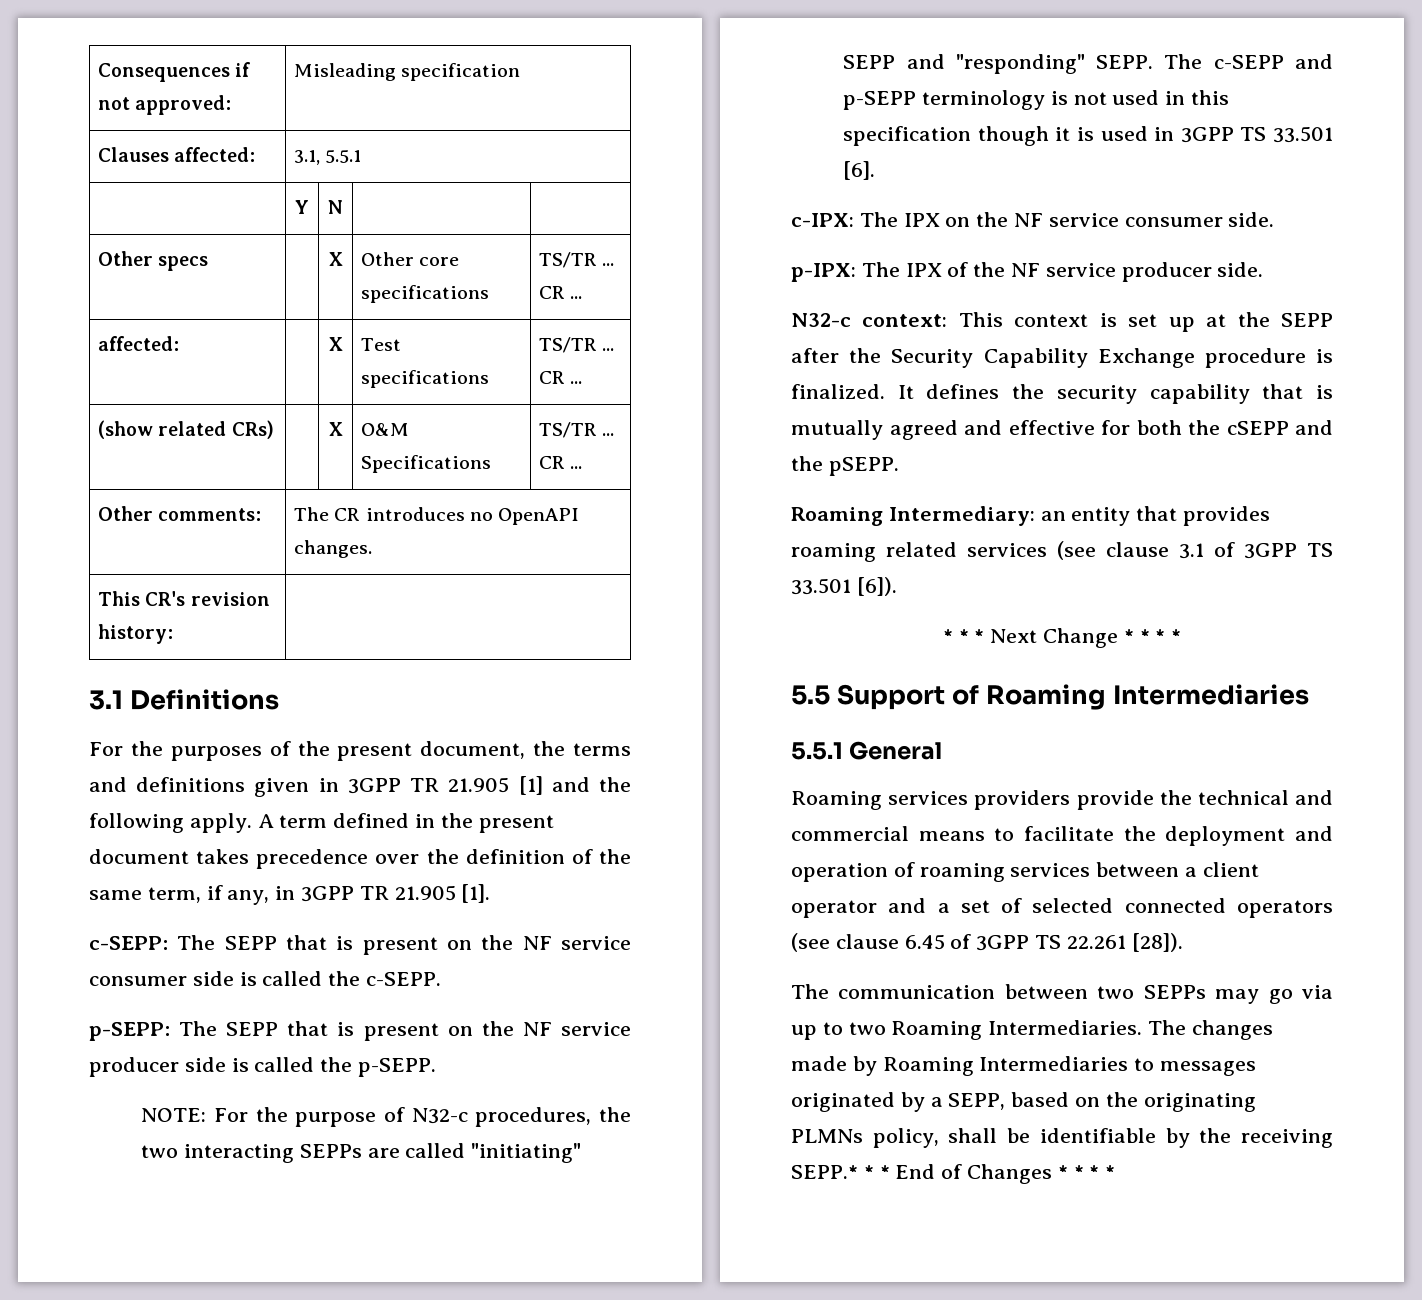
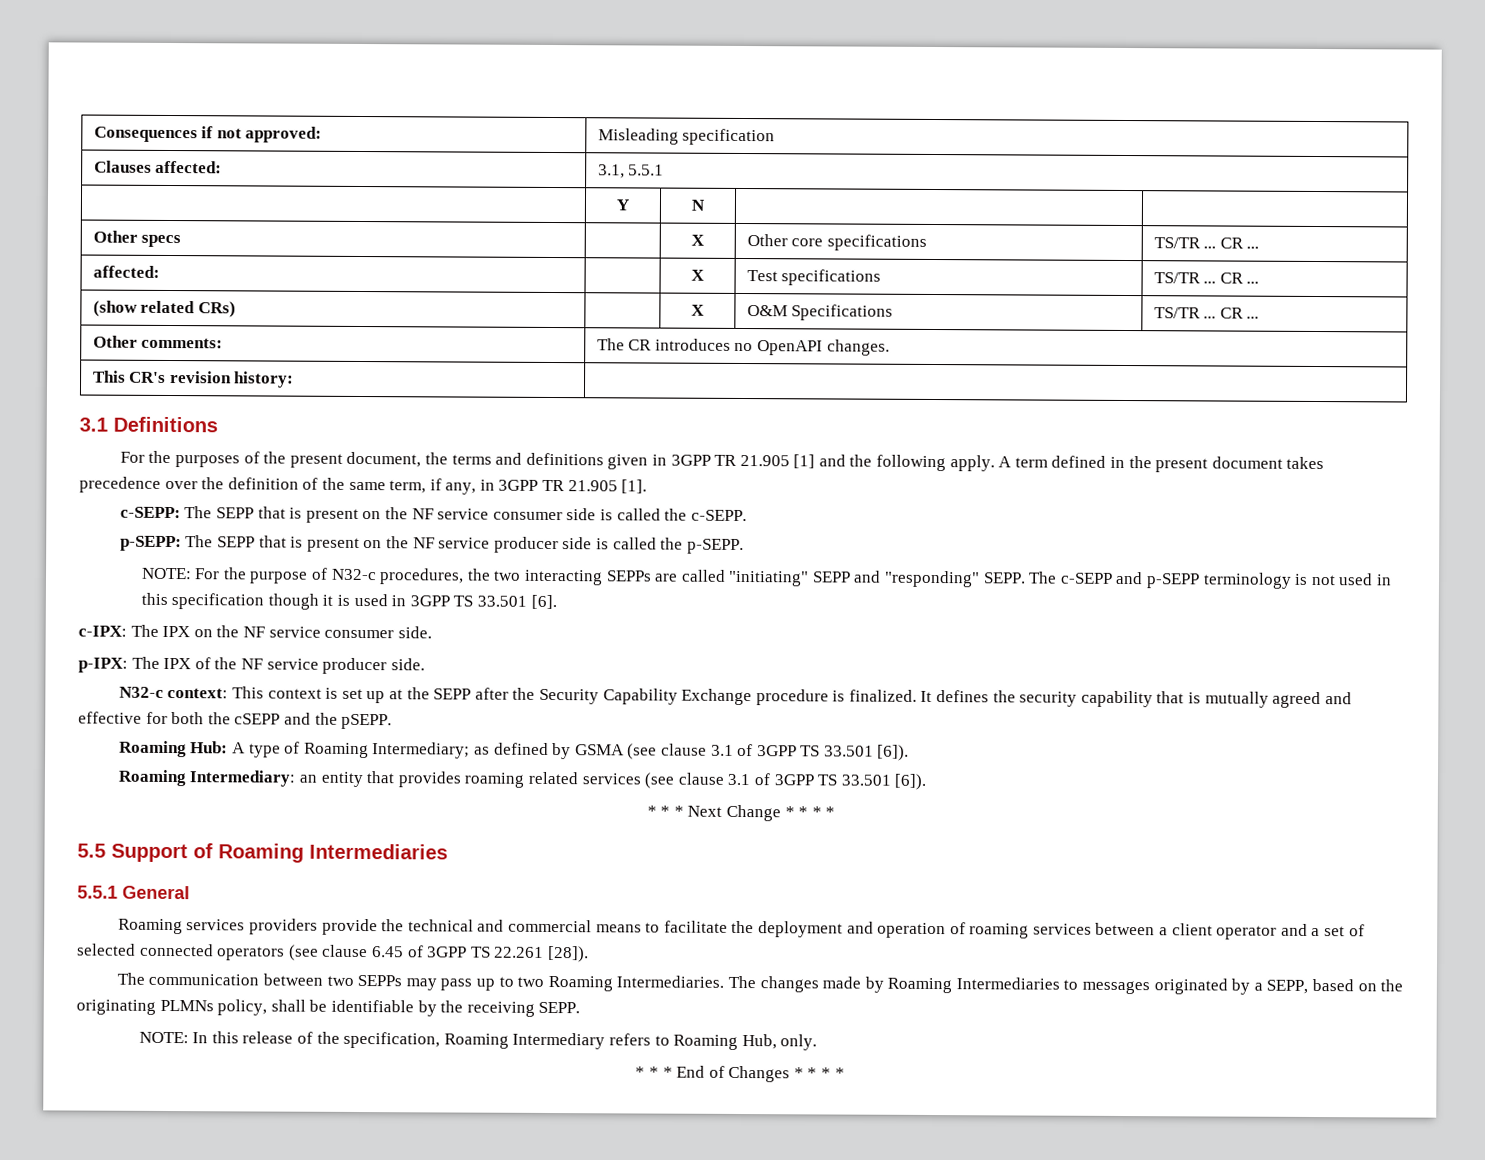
(899, 466) none -> [118,740,910,761] // Roaming Hub: A type of Roaming Intermediary; as defined by GSMA (see clause 3.1 of 3GPP TS 33.501 [6]).
[1268,985,1333,1004] go via -> [440,978,473,991] pass
[791,1165,858,1179] SEPP.* -> [538,1001,581,1014] [138,1031,818,1051] [635,1066,646,1078] SEPP. // NOTE: In this release of the specification, Roaming Intermediary refers to Roaming Hub, only. // *

